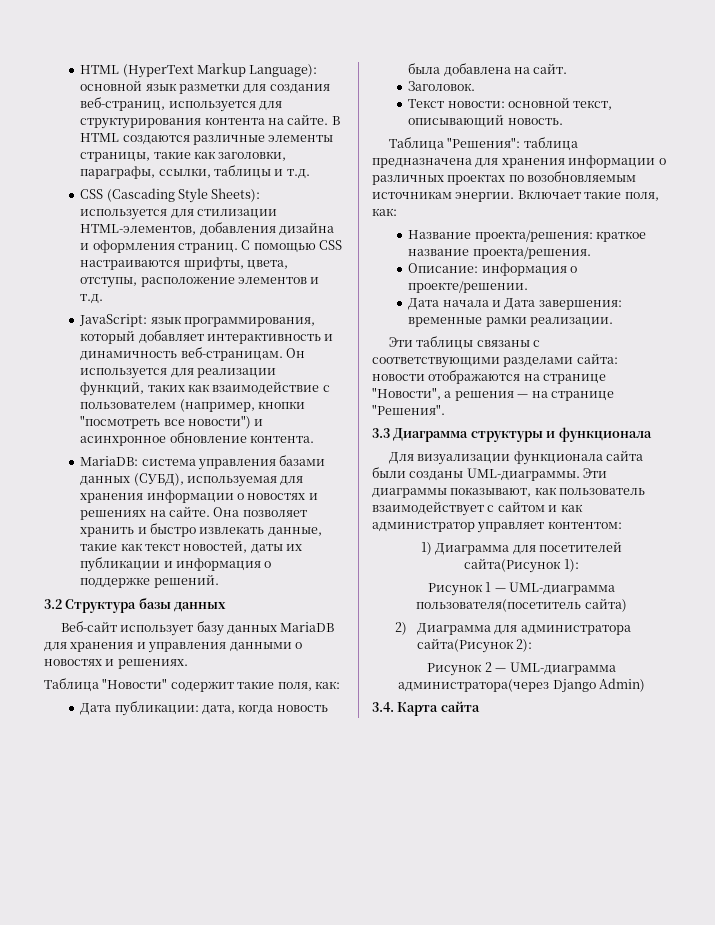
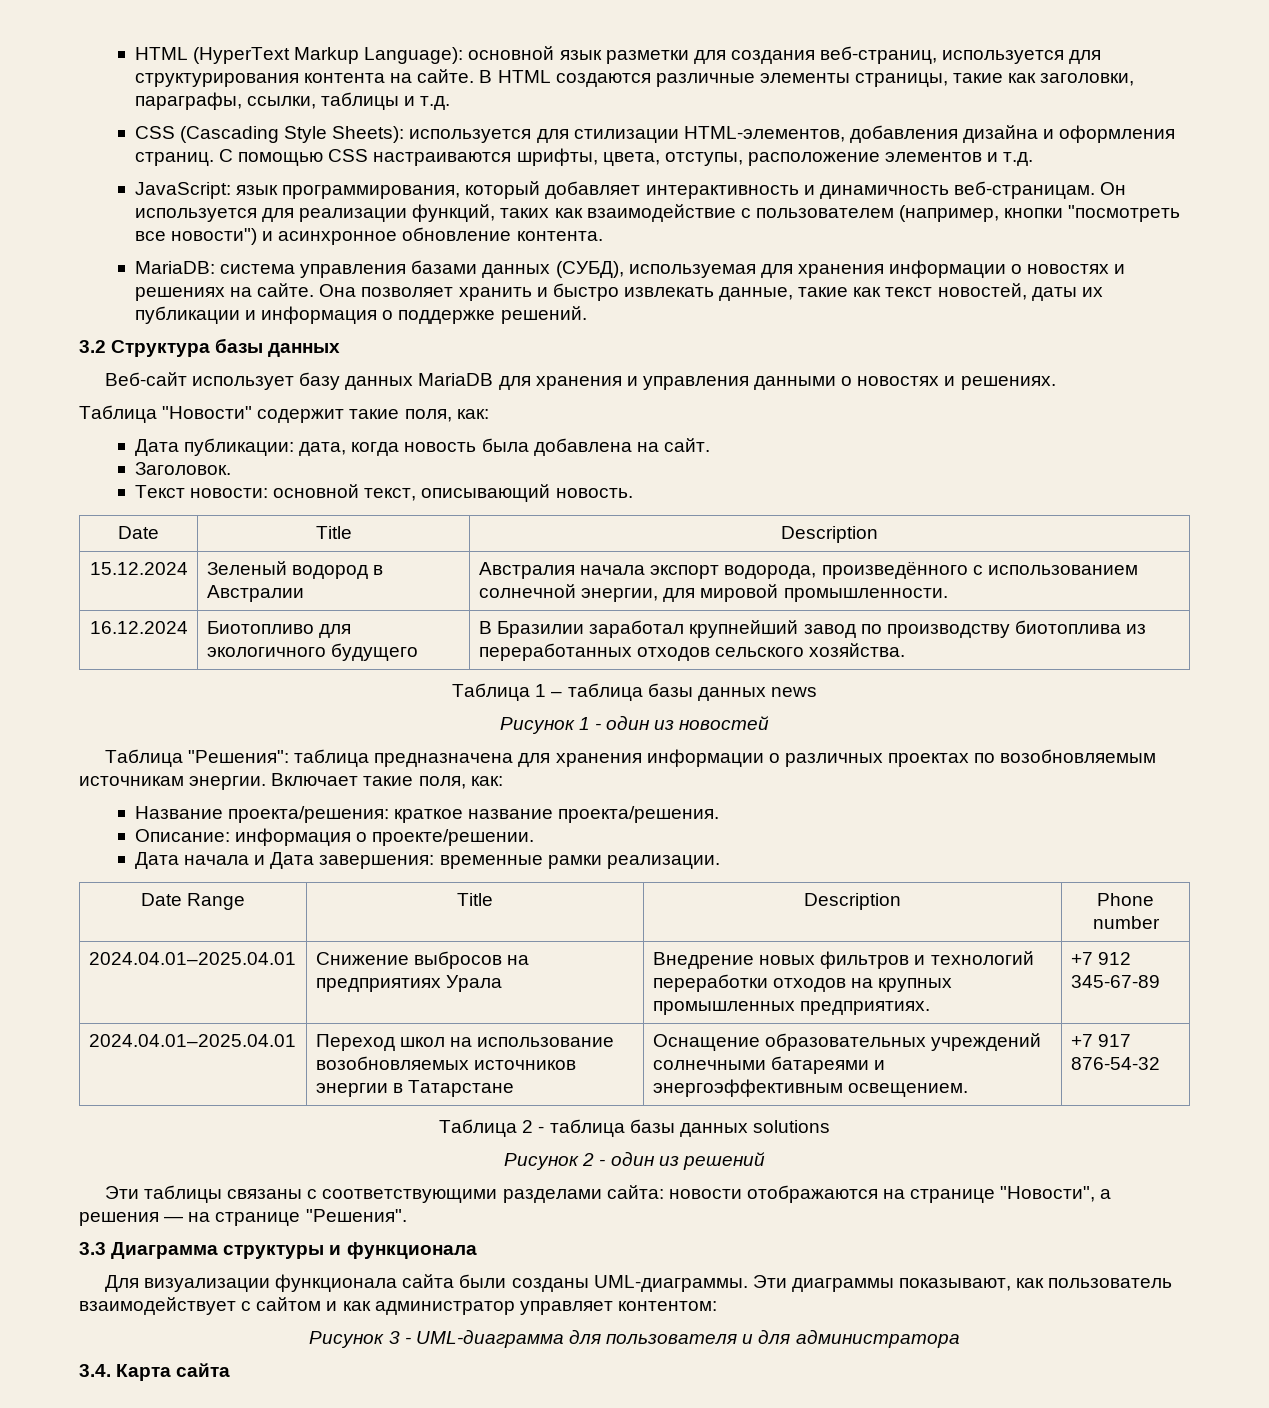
(563, 121) none -> [118,526,159,539] [315,526,352,539] [781,526,878,543] [89,562,188,575] [206,561,384,579] [206,585,304,602] [478,561,1138,579] [478,584,948,602] [89,621,188,634] [206,621,352,638] [206,643,419,661] [478,620,1147,638] [478,643,906,661] [452,683,817,701] [499,715,770,734] // Date | Title | Description // 15.12.2024 | Зеленый водород в Австралии | Австралия начала экспорт водорода, произведённого с использованием солнечной энергии, для мировой промышленности. // 16.12.2024 | Биотопливо для экологичного будущего | В Бразилии заработал крупнейший завод по производству биотоплива из переработанных отходов сельского хозяйства. // Таблица 1 – таблица базы данных news // Рисунок 1 - один из новостей
(614, 322) none -> [140,893,246,910] [457,893,493,906] [804,893,901,910] [1097,893,1154,906] [1092,916,1160,929] [88,952,296,965] [315,951,530,969] [315,975,503,992] [652,951,1034,969] [652,974,953,992] [652,1001,931,1015] [1070,952,1132,965] [1070,975,1160,988] [88,1034,296,1047] [315,1034,615,1051] [315,1056,577,1070] [315,1080,515,1097] [652,1033,1042,1051] [652,1056,886,1074] [652,1079,969,1097] [1070,1034,1132,1047] [1070,1057,1160,1070] [439,1119,830,1137] [504,1151,765,1170] // Date Range | Title | Description | Phone number // 2024.04.01–2025.04.01 | Снижение выбросов на предприятиях Урала | Внедрение новых фильтров и технологий переработки отходов на крупных промышленных предприятиях. | +7 912 345-67-89 // 2024.04.01–2025.04.01 | Переход школ на использование возобновляемых источников энергии в Татарстане | Оснащение образовательных учреждений солнечными батареями и энергоэффективным освещением. | +7 917 876-54-32 // Таблица 2 - таблица базы данных solutions // Рисунок 2 - один из решений
[420,541,623,555] [464,558,579,573] [427,582,616,596] [416,598,627,612] [394,622,631,635] [417,638,533,653] [427,662,616,676] [398,678,645,693] 1) Диаграмма для посетителей сайта(Рисунок 1): // Рисунок 1 — UML-диаграмма пользователя(посетитель сайта) // 2) Диаграмма для администратора сайта(Рисунок 2): // Рисунок 2 — UML-диаграмма администратора(через Django Admin) -> [309,1329,960,1348] Рисунок 3 - UML-диаграмма для пользователя и для администратора

